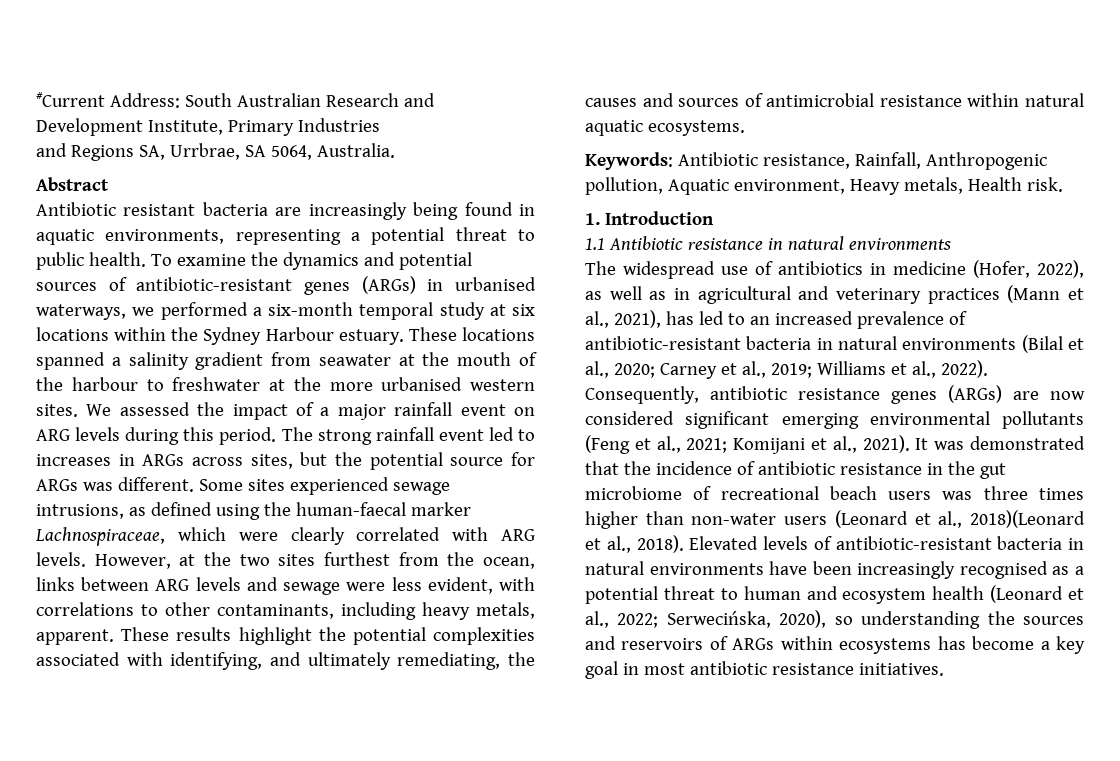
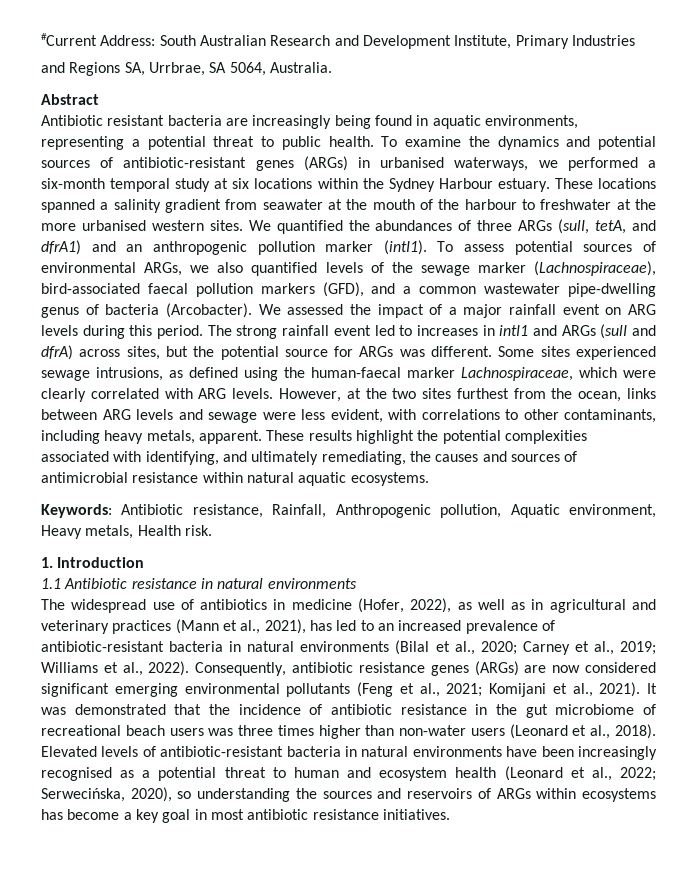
(112, 410) none -> [276,219,656,234] [41,240,656,255] [41,261,657,276] [41,282,657,297] [41,303,281,318] quantified the abundances of three ARGs (sulI, tetA, and dfrA1) and an anthropogenic pollution marker (intI1). To assess potential sources of environmental ARGs, we also quantified levels of the sewage marker (Lachnospiraceae), bird-associated faecal pollution markers (GFD), and a common wastewater pipe-dwelling genus of bacteria (Arcobacter). We
[142,454,185,466] ARGs -> [499,324,656,339] [41,345,73,360] intI1 and ARGs (sulI and dfrA)
[970,510,1085,528] [585,536,631,553] 2018)(Leonard et al., -> (611, 732) none

